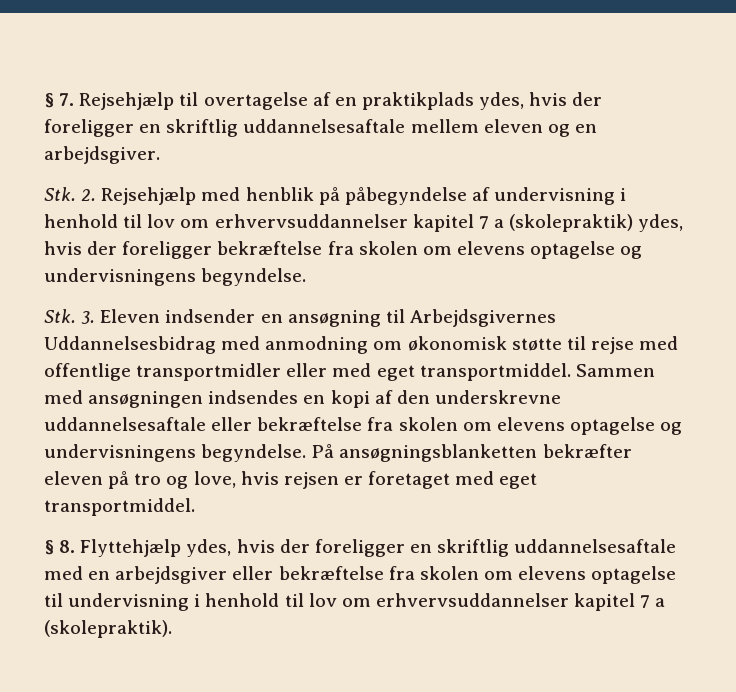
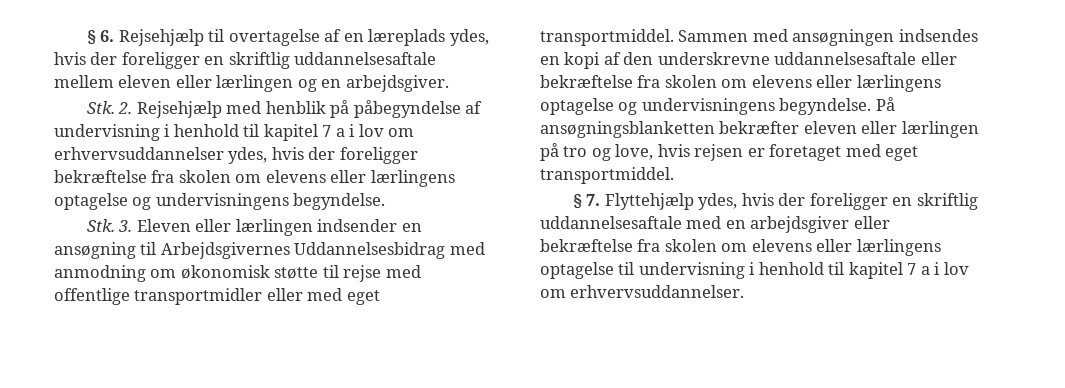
[44,93,75,108] § 7. -> [86,30,115,45] § 6.
[361,92,474,110] praktikplads -> [368,29,446,46] læreplads
(543, 126) none -> [175,75,294,92] eller lærlingen
[147,214,634,232] lov om erhvervsuddannelser kapitel 7 a (skolepraktik) -> [263,124,415,141] [54,147,224,160] kapitel 7 a i lov om erhvervsuddannelser
(525, 248) none -> [330,170,455,187] eller lærlingens
(161, 316) none -> [195,219,313,236] eller lærlingen
(565, 424) none -> [816,75,941,92] eller lærlingens
(103, 478) none -> [861,121,979,138] eller lærlingen
[59,540,76,553] 8. -> [586,194,601,206] 7.
(587, 573) none -> [816,239,941,256] eller lærlingens
[308,593,666,611] [44,620,172,638] lov om erhvervsuddannelser kapitel 7 a (skolepraktik). -> [848,262,969,279] [540,285,745,298] kapitel 7 a i lov om erhvervsuddannelser.

